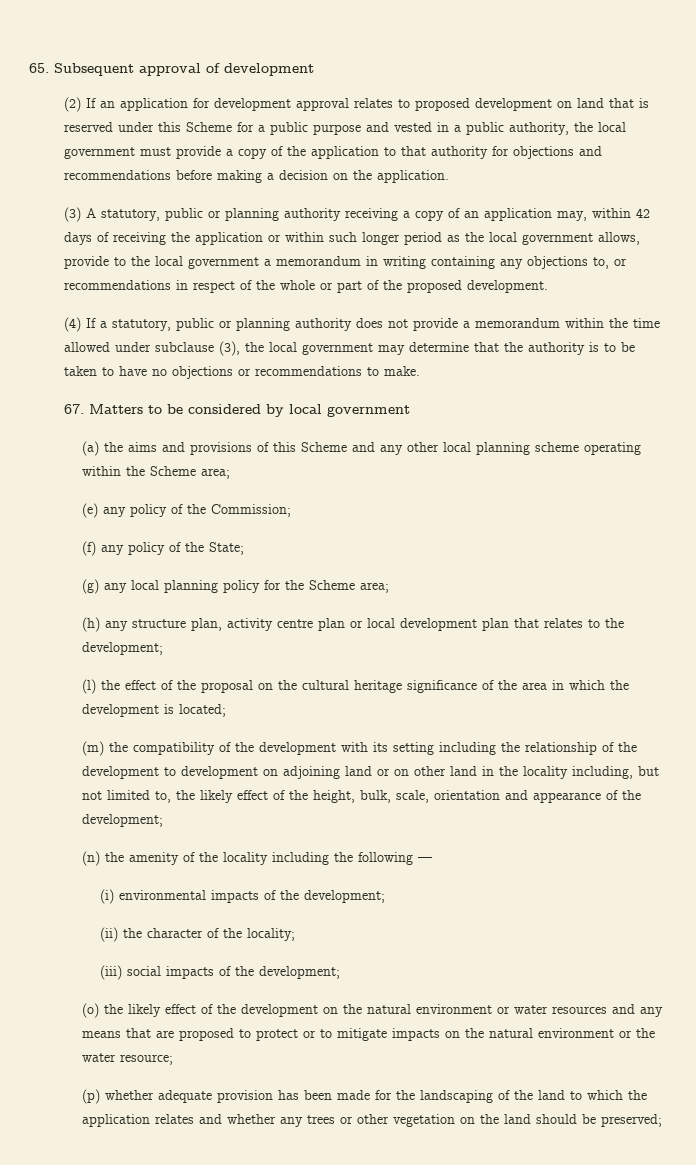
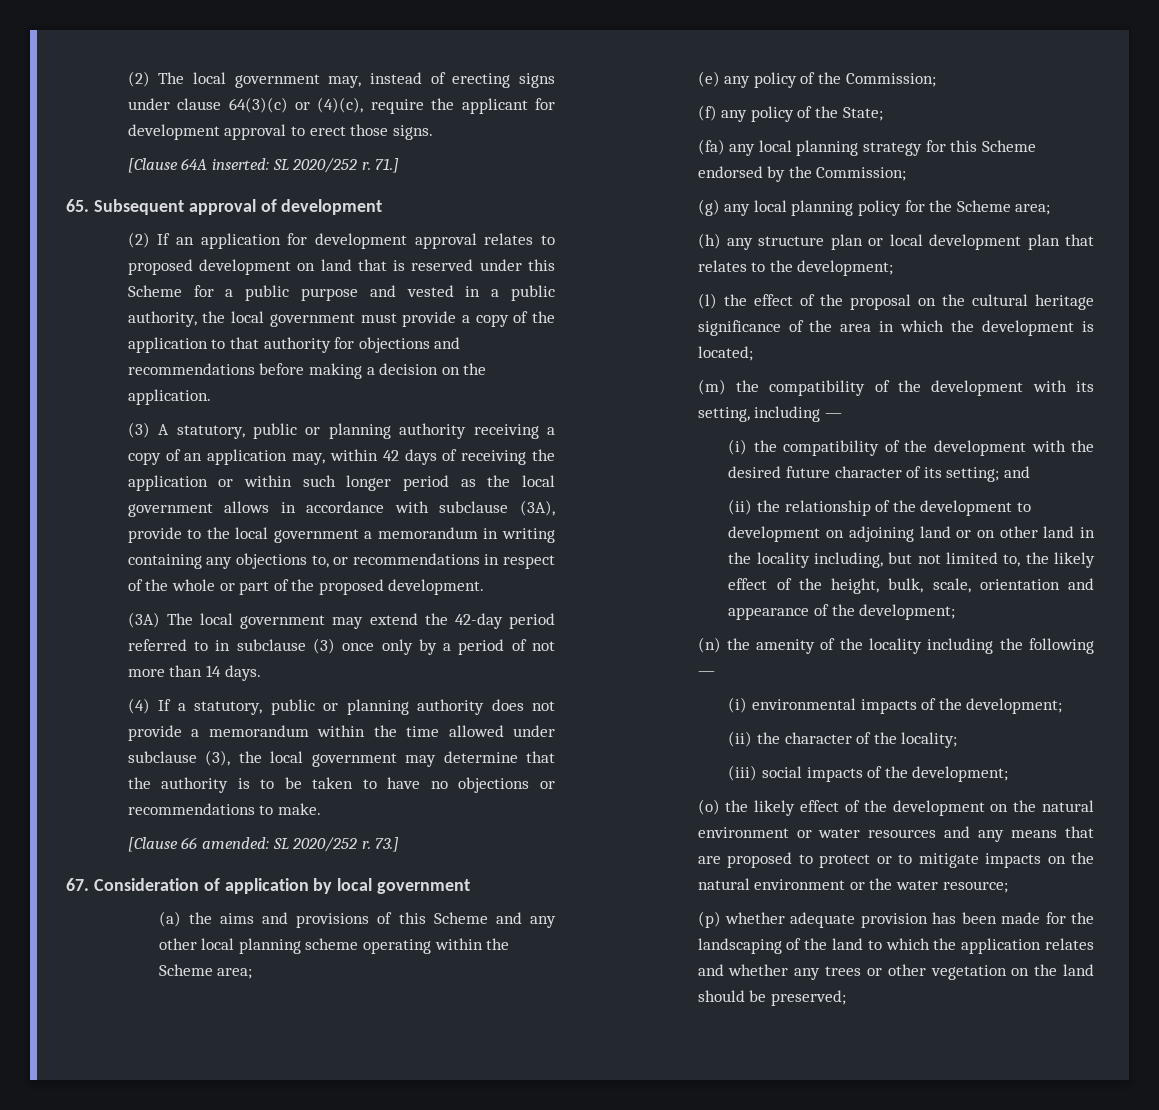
(29, 68) none -> [127,71,555,88] [127,97,555,114] [127,124,433,140] [127,158,400,173] (2) The local government may, instead of erecting signs under clause 64(3)(c) or (4)(c), require the applicant for development approval to erect those signs. // [Clause 64A inserted: SL 2020/252 r. 71.] //
[598,232,641,245] allows, -> [224,500,555,516] allows in accordance with subclause (3A),
(549, 286) none -> [127,612,555,629] [127,638,555,655] [127,665,261,681] // (3A) The local government may extend the 42-day period referred to in subclause (3) once only by a period of not more than 14 days.
[64,404,262,414] 67. Matters to be considered -> [127,837,400,852] [66,878,309,894] [Clause 66 amended: SL 2020/252 r. 73.] // 67. Consideration of application
(245, 548) none -> [697,139,1036,156] [697,166,907,182] // (fa) any local planning strategy for this Scheme endorsed by the Commission;
[191,618,314,631] plan, activity centre -> (825, 241) none
[393,742,497,755] setting including -> [697,406,842,422] [728,439,1094,456] [728,466,1030,482] [728,499,753,515] setting, including — // (i) the compatibility of the development with the desired future character of its setting; and // (ii)

